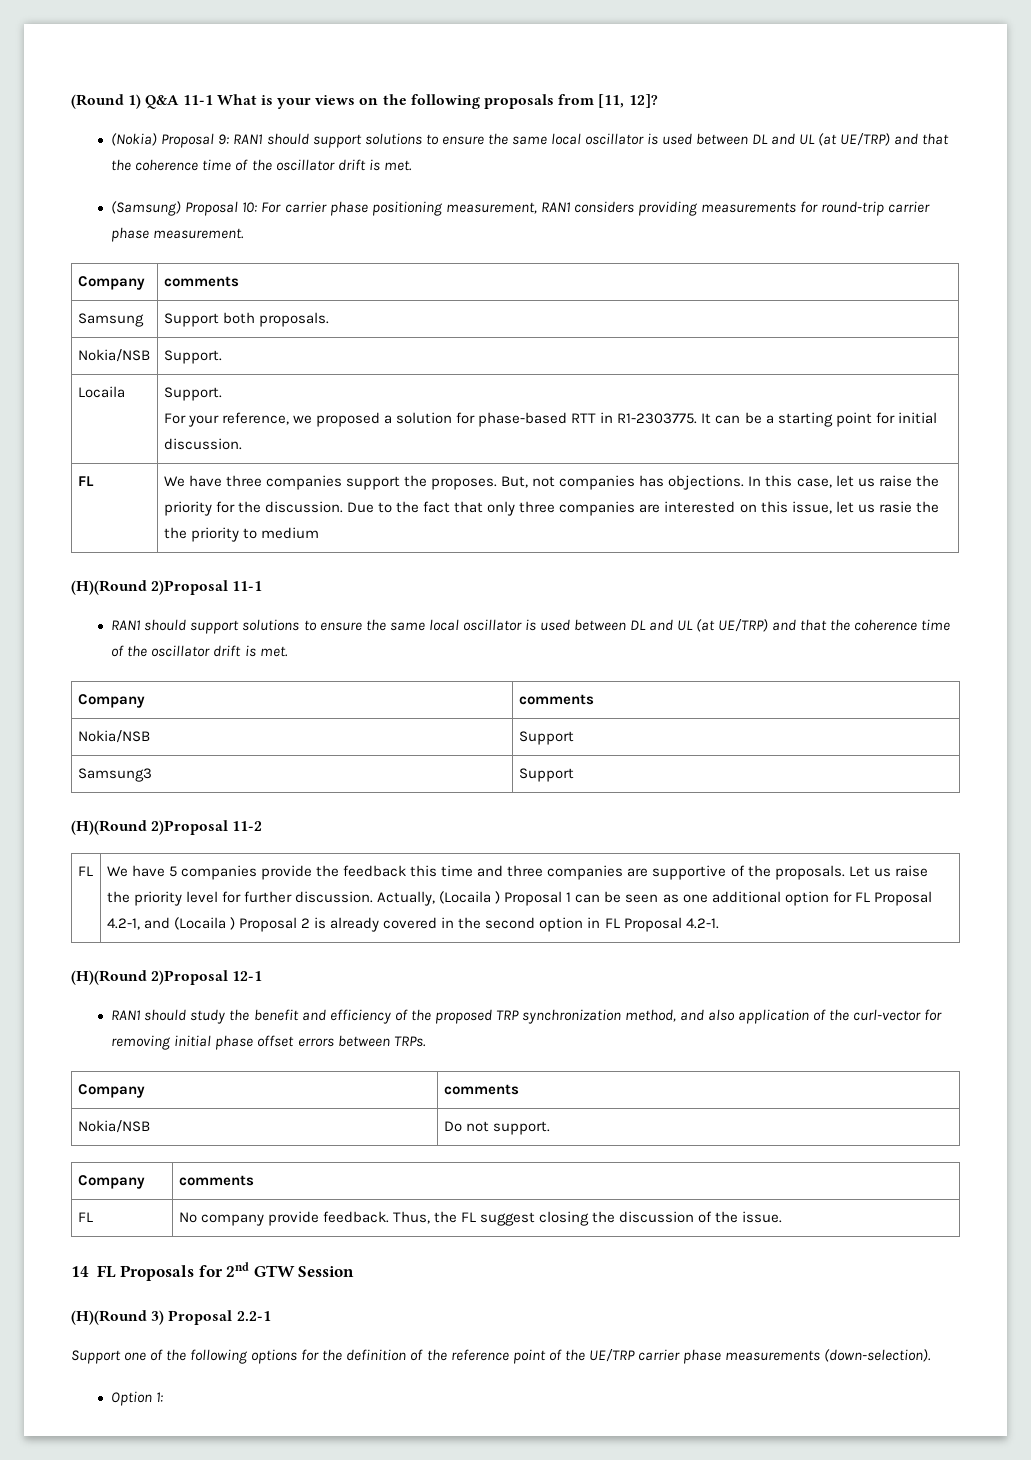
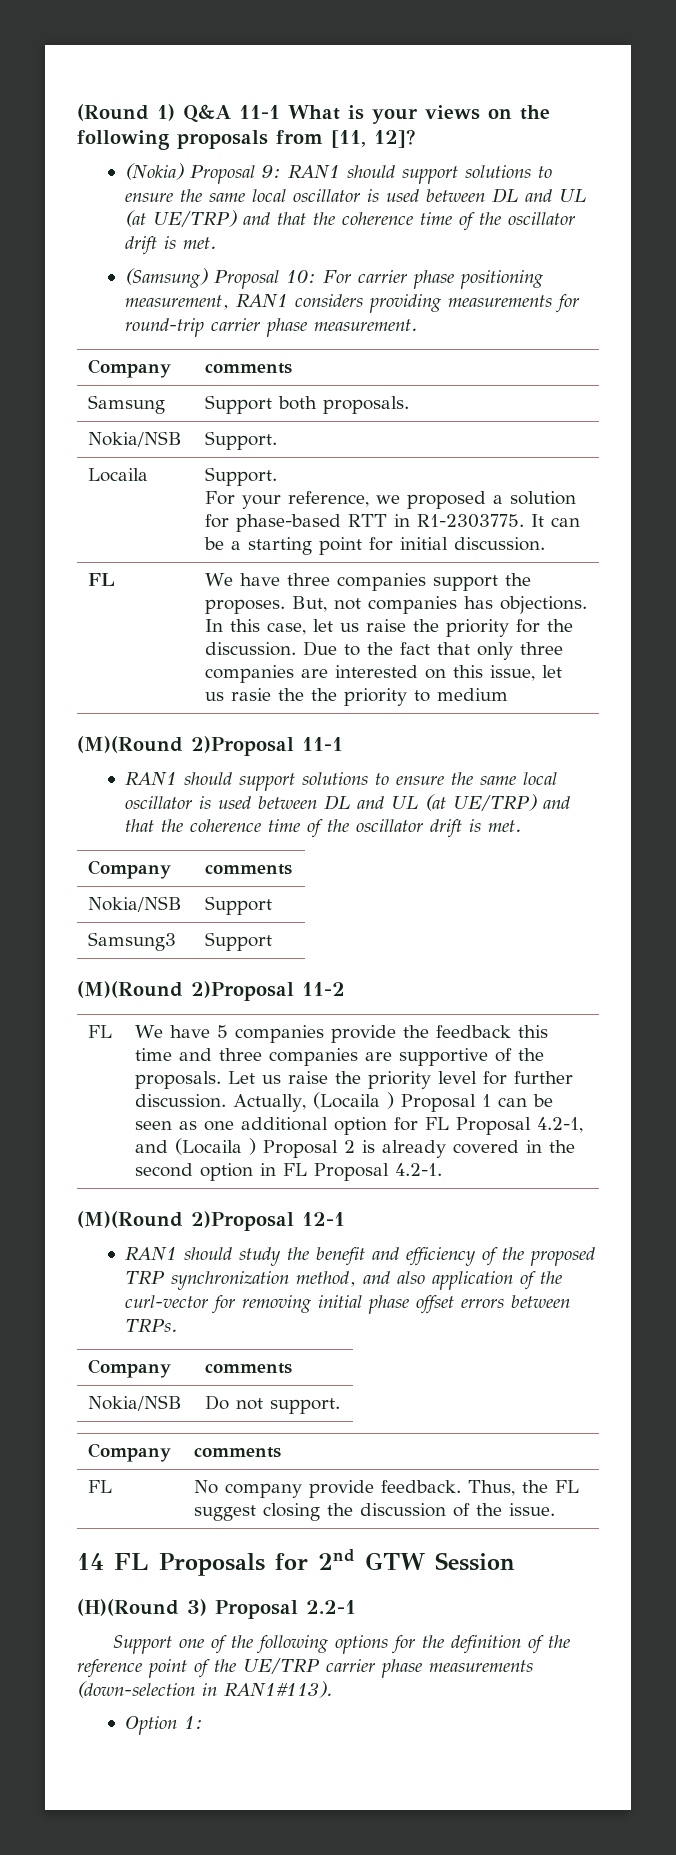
[71,580,147,595] (H)(Round -> [77,736,183,753] (M)(Round
[71,820,147,835] (H)(Round -> [77,981,183,998] (M)(Round
[71,970,147,985] (H)(Round -> [77,1211,183,1228] (M)(Round
[823,1349,931,1362] (down-selection). -> [77,1681,333,1698] (down-selection in RAN1#113).

